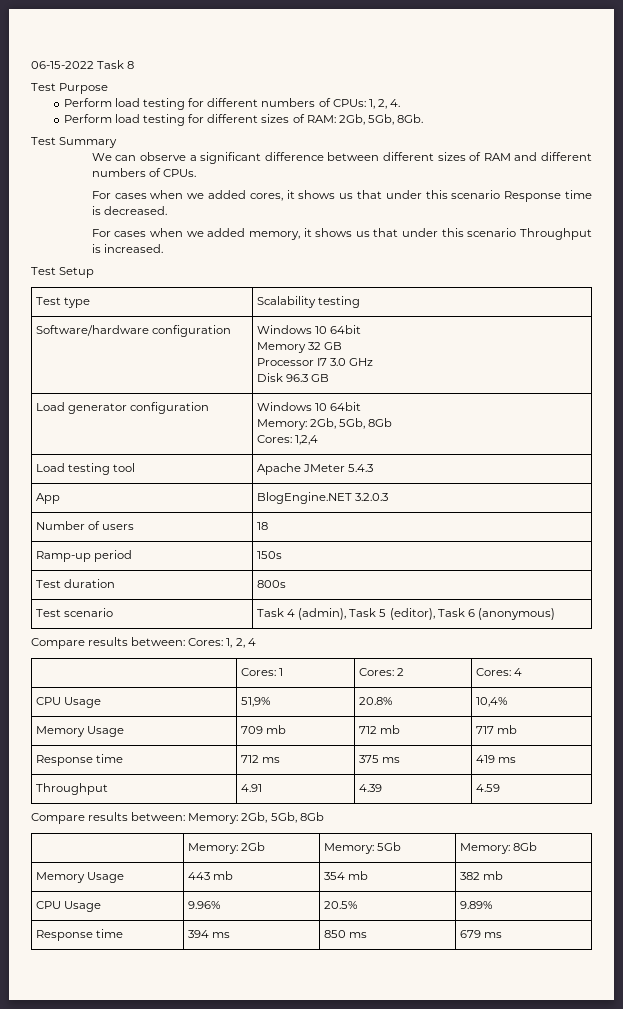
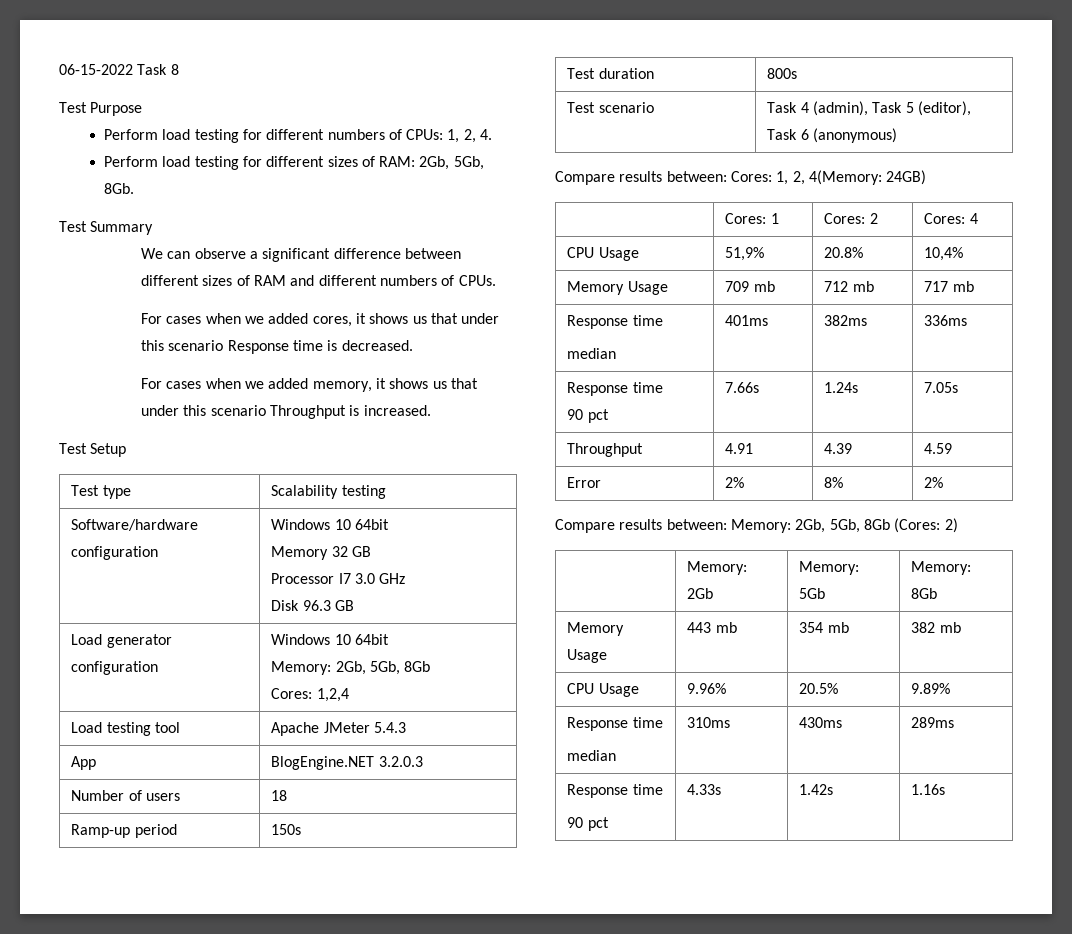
[247,638,256,646] 4 -> [808,170,927,185] 4(Memory: 24GB)
[240,755,281,763] [358,755,401,763] [475,755,517,763] | 712 ms | 375 ms | 419 ms -> [567,348,617,359] [725,315,769,326] [824,315,868,326] [924,315,968,326] [567,382,663,396] [567,409,609,423] [725,382,760,393] [824,382,859,393] [924,382,959,393] // median | 401ms | 382ms | 336ms // Response time // 90 pct | 7.66s | 1.24s | 7.05s
(500, 788) none -> [567,477,602,488] [725,477,745,488] [824,477,844,488] [924,477,944,488] // Error | 2% | 8% | 2%
(324, 816) none -> [894,518,958,533] (Cores: 2)
[187,930,231,938] [323,930,368,938] [459,930,503,938] | 394 ms | 850 ms | 679 ms -> [567,750,617,761] [687,717,731,728] [799,717,843,728] [911,717,955,728] [567,784,663,798] [567,817,609,831] [687,784,722,795] [799,784,834,795] [911,784,946,795] // median | 310ms | 430ms | 289ms // Response time // 90 pct | 4.33s | 1.42s | 1.16s

